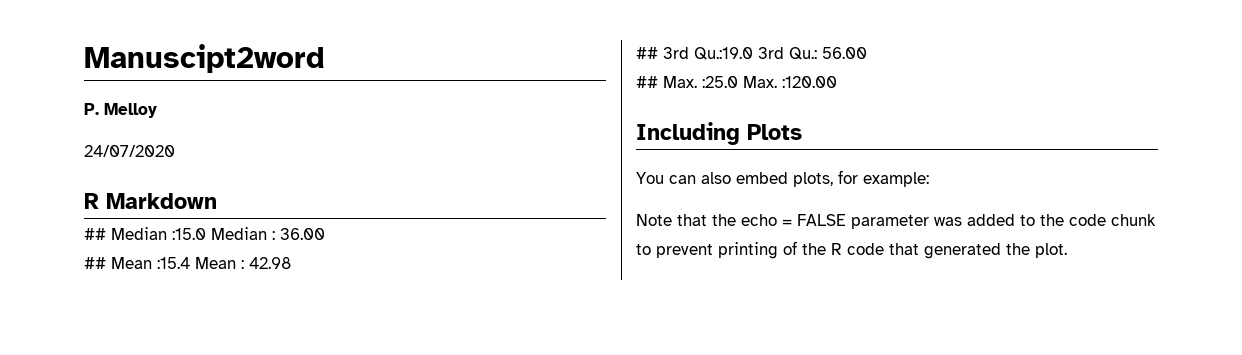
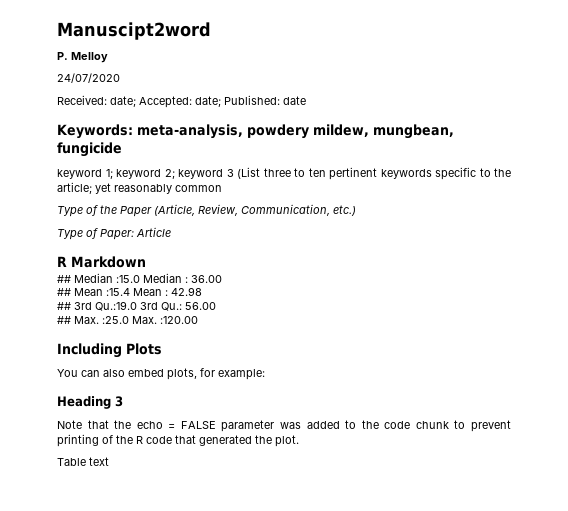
(175, 151) none -> [57,95,306,108] [57,124,454,139] [57,142,122,157] [57,167,511,180] [57,182,222,194] [57,204,356,217] [57,227,171,240] // Received: date; Accepted: date; Published: date // Keywords: meta-analysis, powdery mildew, mungbean, fungicide // keyword 1; keyword 2; keyword 3 (List three to ten pertinent keywords specific to the article; yet reasonably common // Type of the Paper (Article, Review, Communication, etc.) // Type of Paper: Article
(929, 179) none -> [57,396,123,409] // Heading 3
(1067, 250) none -> [57,457,109,466] // Table text

